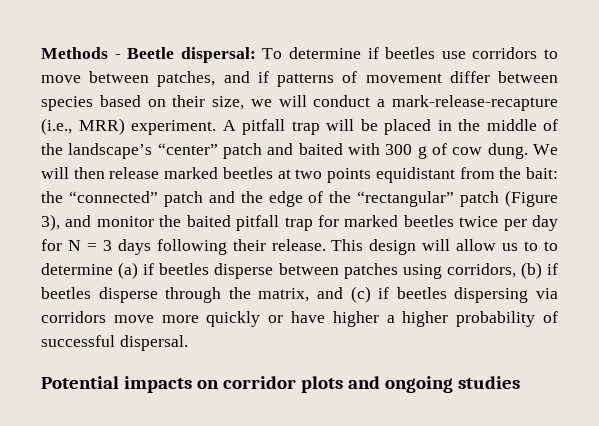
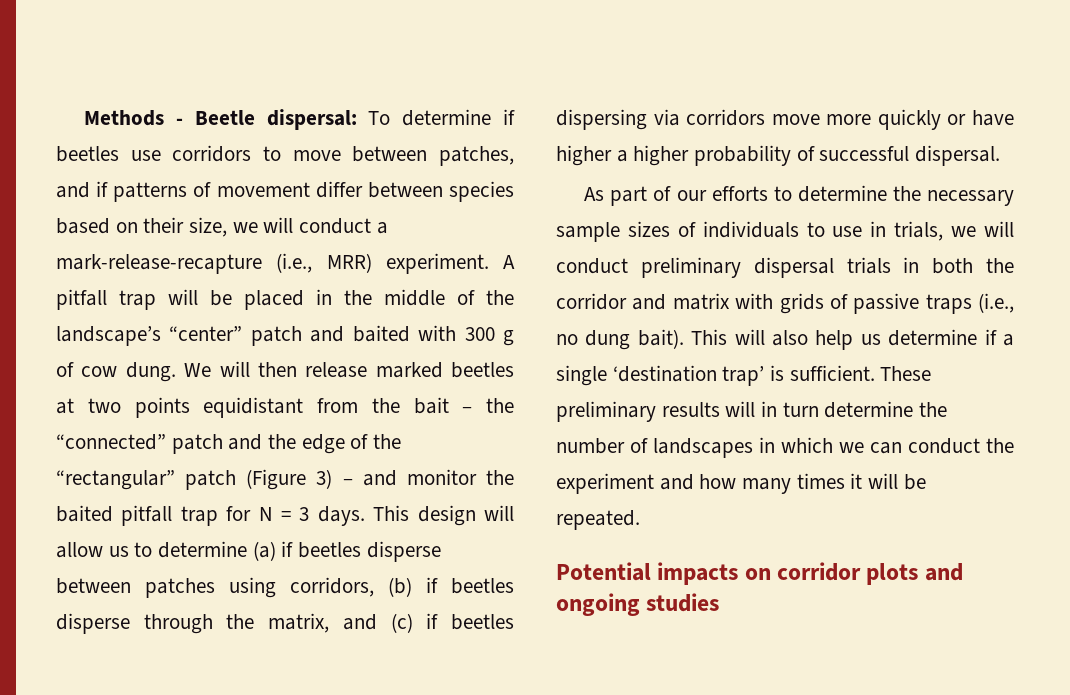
[526,167,559,179] bait: -> [413,397,473,414] bait –
[41,214,60,231] 3), -> [316,469,353,489] 3) –
[344,215,559,231] [41,239,326,255] marked beetles twice per day for N = 3 days following their release. -> [258,506,365,526] N = 3 days.
[544,241,559,251] to -> (153, 549) none
(188, 343) none -> [584,185,1014,206] [556,221,1015,242] [556,257,1014,278] [556,293,1014,314] [556,329,1014,350] [556,365,932,386] [556,401,948,422] [556,437,1014,458] [556,473,926,494] [556,510,640,530] // As part of our efforts to determine the necessary sample sizes of individuals to use in trials, we will conduct preliminary dispersal trials in both the corridor and matrix with grids of passive traps (i.e., no dung bait). This will also help us determine if a single ‘destination trap’ is sufficient. These preliminary results will in turn determine the number of landscapes in which we can conduct the experiment and how many times it will be repeated.

